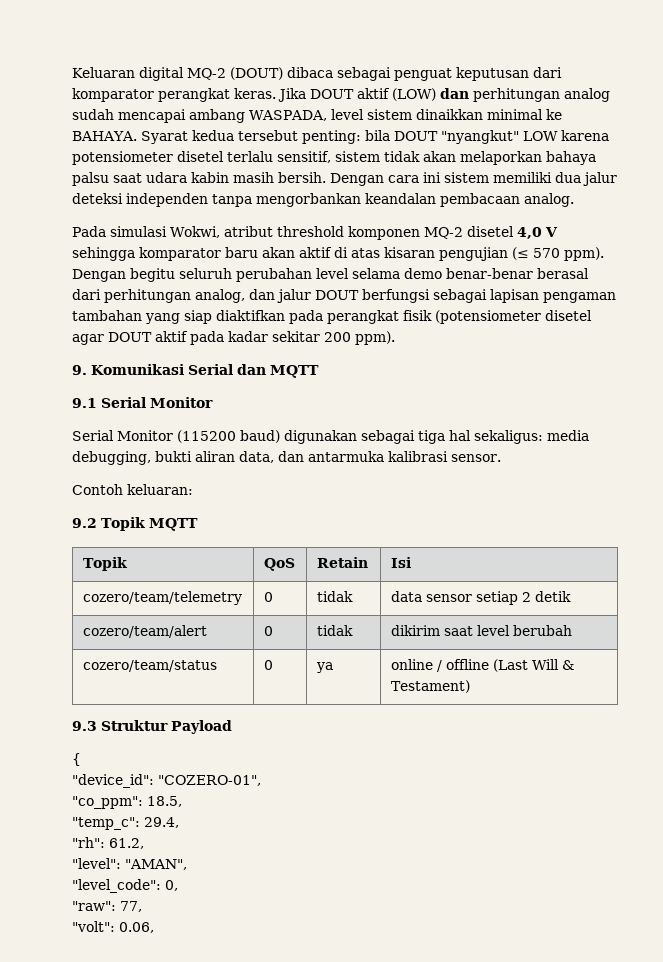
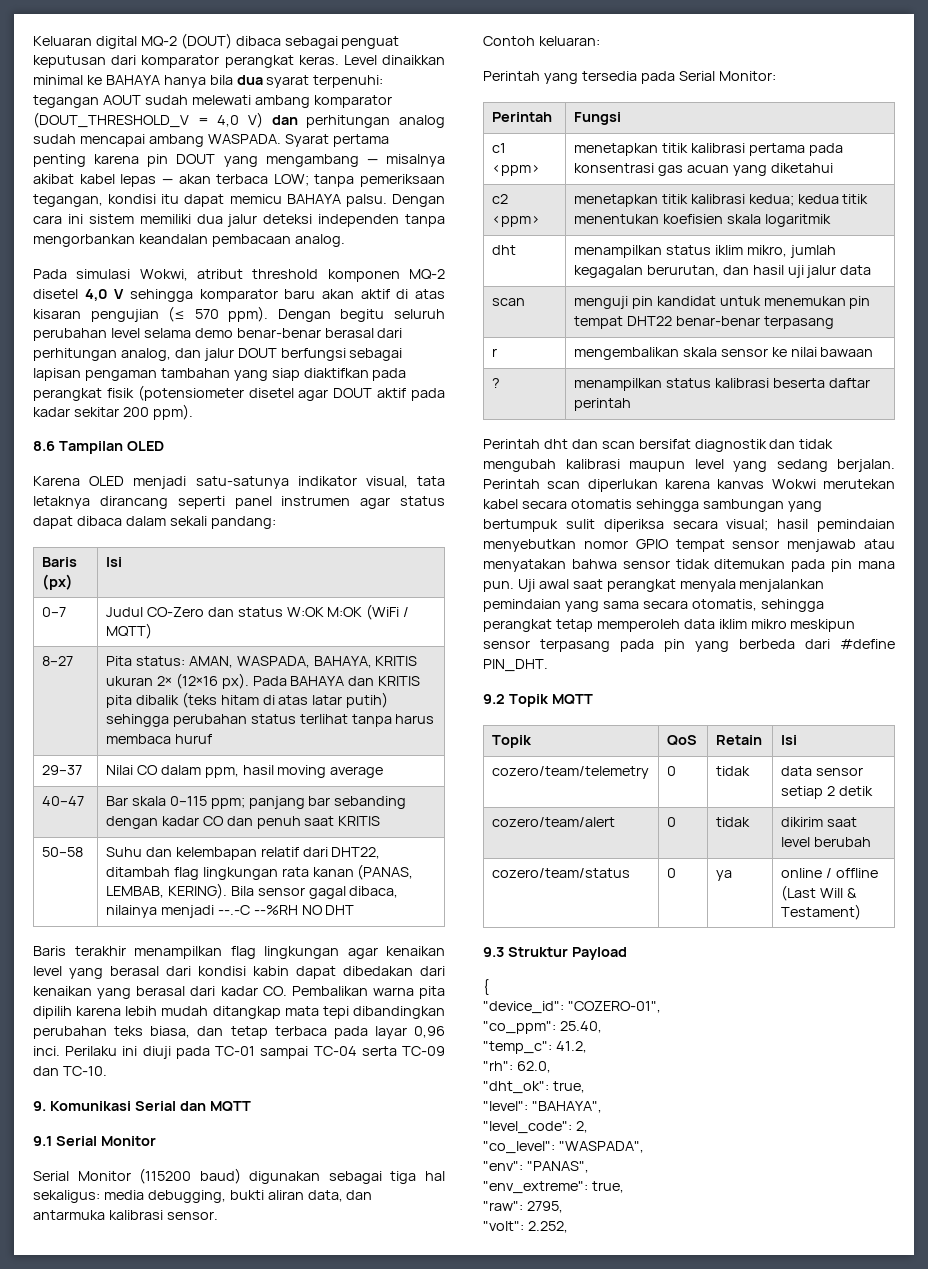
[278,88,436,102] Jika DOUT aktif (LOW) -> [343,55,446,65] [33,75,384,88] [33,95,392,108] [33,112,263,128] Level dinaikkan minimal ke BAHAYA hanya bila dua syarat terpenuhi: tegangan AOUT sudah melewati ambang komparator (DOUT_THRESHOLD_V = 4,0 V)
[249,109,562,121] [72,130,609,144] [72,151,596,165] [72,172,326,186] WASPADA, level sistem dinaikkan minimal ke BAHAYA. Syarat kedua tersebut penting: bila DOUT "nyangkut" LOW karena potensiometer disetel terlalu sensitif, sistem tidak akan melaporkan bahaya palsu saat udara kabin masih bersih. -> [207,134,389,147] [33,154,445,167] [33,174,445,187] [33,194,387,207] WASPADA. Syarat pertama penting karena pin DOUT yang mengambang — misalnya akibat kabel lepas — akan terbaca LOW; tanpa pemeriksaan tegangan, kondisi itu dapat memicu BAHAYA palsu.
(395, 338) none -> [33,441,164,454] [33,476,445,489] [33,496,445,509] [33,516,276,529] [41,557,77,567] [41,574,73,590] [105,557,122,567] [41,607,66,617] [105,604,410,620] [105,623,152,639] [41,656,73,666] [105,656,418,668] [105,673,421,689] [105,692,389,708] [105,714,435,727] [105,734,212,744] [41,765,82,775] [105,765,384,778] [41,796,84,806] [105,796,407,809] [105,816,381,829] [41,847,83,857] [105,847,381,860] [105,864,414,880] [105,883,399,899] [105,905,355,918] [33,946,445,959] [33,966,445,979] [33,986,445,999] [33,1006,445,1019] [33,1026,445,1039] [33,1046,446,1059] [33,1066,107,1076] // 8.6 Tampilan OLED // Karena OLED menjadi satu-satunya indikator visual, tata letaknya dirancang seperti panel instrumen agar status dapat dibaca dalam sekali pandang: // Baris (px) | Isi // 0–7 | Judul CO-Zero dan status W:OK M:OK (WiFi / MQTT) // 8–27 | Pita status: AMAN, WASPADA, BAHAYA, KRITIS ukuran 2× (12×16 px). Pada BAHAYA dan KRITIS pita dibalik (teks hitam di atas latar putih) sehingga perubahan status terlihat tanpa harus membaca huruf // 29–37 | Nilai CO dalam ppm, hasil moving average // 40–47 | Bar skala 0–115 ppm; panjang bar sebanding dengan kadar CO dan penuh saat KRITIS // 50–58 | Suhu dan kelembapan relatif dari DHT22, ditambah flag lingkungan rata kanan (PANAS, LEMBAB, KERING). Bila sensor gagal dibaca, nilainya menjadi --.-C --%RH NO DHT // Baris terakhir menampilkan flag lingkungan agar kenaikan level yang berasal dari kondisi kabin dapat dibedakan dari kenaikan yang berasal dari kadar CO. Pembalikan warna pita dipilih karena lebih mudah ditangkap mata tepi dibandingkan perubahan teks biasa, dan tetap terbaca pada layar 0,96 inci. Perilaku ini diuji pada TC-01 sampai TC-04 serta TC-09 dan TC-10.
(193, 489) none -> [483,71,776,84] [491,112,552,122] [573,112,621,125] [491,143,506,153] [491,165,540,176] [573,143,843,156] [573,163,833,176] [491,194,508,204] [491,216,540,227] [573,194,869,207] [573,214,831,227] [491,245,516,255] [573,245,836,258] [573,265,872,278] [491,298,525,306] [573,296,871,309] [573,316,834,329] [491,348,497,357] [573,347,874,360] [491,378,500,388] [573,378,870,391] [573,398,631,411] [483,439,834,452] [483,459,895,472] [483,479,895,492] [483,499,822,512] [483,519,895,532] [483,539,895,552] [483,559,896,572] [483,579,825,592] [483,599,824,612] [483,619,856,632] [483,639,895,652] [483,659,548,672] // Perintah yang tersedia pada Serial Monitor: // Perintah | Fungsi // c1 <ppm> | menetapkan titik kalibrasi pertama pada konsentrasi gas acuan yang diketahui // c2 <ppm> | menetapkan titik kalibrasi kedua; kedua titik menentukan koefisien skala logaritmik // dht | menampilkan status iklim mikro, jumlah kegagalan berurutan, dan hasil uji jalur data // scan | menguji pin kandidat untuk menemukan pin tempat DHT22 benar-benar terpasang // r | mengembalikan skala sensor ke nilai bawaan // ? | menampilkan status kalibrasi beserta daftar perintah // Perintah dht dan scan bersifat diagnostik dan tidak mengubah kalibrasi maupun level yang sedang berjalan. Perintah scan diperlukan karena kanvas Wokwi merutekan kabel secara otomatis sehingga sambungan yang bertumpuk sulit diperiksa secara visual; hasil pemindaian menyebutkan nomor GPIO tempat sensor menjawab atau menyatakan bahwa sensor tidak ditemukan pada pin mana pun. Uji awal saat perangkat menyala menjalankan pemindaian yang sama secara otomatis, sehingga perangkat tetap memperoleh data iklim mikro meskipun sensor terpasang pada pin yang berbeda dari #define PIN_DHT.
[147,796,182,807] 18.5, -> [559,1021,602,1033] 25.40,
[144,817,179,828] 29.4, -> [555,1041,587,1053] 41.2,
[109,838,144,849] 61.2, -> [516,1061,551,1073] [483,1081,585,1094] 62.0, // "dht_ok": true,
[125,859,187,870] "AMAN", -> [531,1101,602,1113] "BAHAYA",
[165,880,178,891] 0, -> [575,1121,588,1133] [483,1141,644,1154] [483,1161,589,1173] [483,1181,624,1194] 2, // "co_level": "WASPADA", // "env": "PANAS", // "env_extreme": true,
[120,901,142,912] 77, -> [526,1201,563,1213] 2795,
[119,922,154,933] 0.06, -> [527,1221,568,1233] 2.252,

